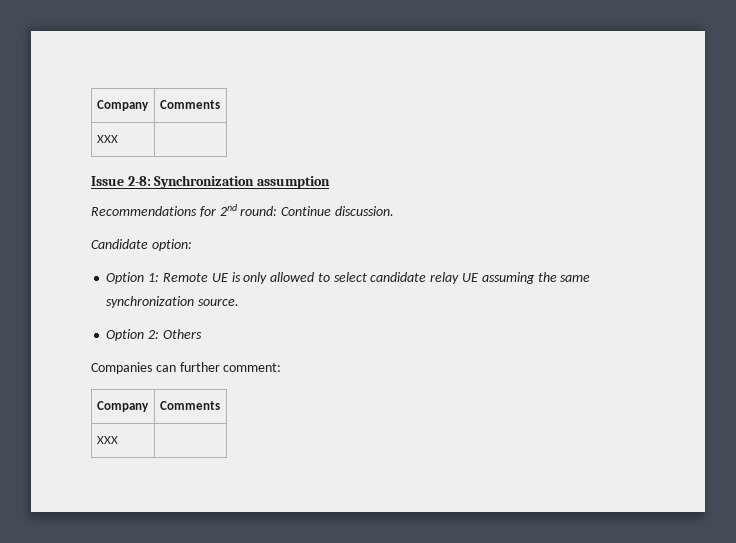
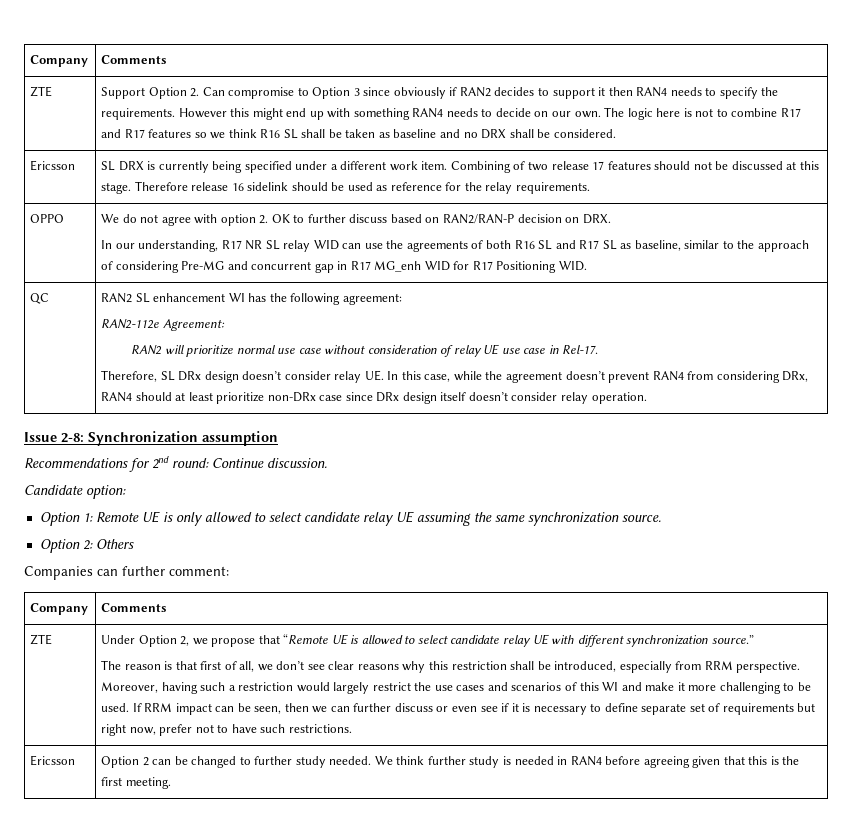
[96,100,149,111] [159,100,220,109] [96,135,118,143] Company | Comments // XXX | -> [30,55,89,67] [101,55,167,64] [30,86,53,97] [101,87,779,99] [101,107,801,120] [101,129,616,139] [30,160,76,171] [101,161,819,173] [101,181,590,194] [30,214,65,223] [101,214,611,226] [101,240,809,252] [101,261,587,273] [30,293,50,304] [101,293,402,305] [101,319,225,331] [131,344,599,357] [101,370,809,383] [101,392,647,404] Company | Comments // ZTE | Support Option 2. Can compromise to Option 3 since obviously if RAN2 decides to support it then RAN4 needs to specify the requirements. However this might end up with something RAN4 needs to decide on our own. The logic here is not to combine R17 and R17 features so we think R16 SL shall be taken as baseline and no DRX shall be considered. // Ericsson | SL DRX is currently being specified under a different work item. Combining of two release 17 features should not be discussed at this stage. Therefore release 16 sidelink should be used as reference for the relay requirements. // OPPO | We do not agree with option 2. OK to further discuss based on RAN2/RAN-P decision on DRX. // In our understanding, R17 NR SL relay WID can use the agreements of both R16 SL and R17 SL as baseline, similar to the approach of considering Pre-MG and concurrent gap in R17 MG_enh WID for R17 Positioning WID. // QC | RAN2 SL enhancement WI has the following agreement: // RAN2-112e Agreement: // RAN2 will prioritize normal use case without consideration of relay UE use case in Rel-17. // Therefore, SL DRx design doesn’t consider relay UE. In this case, while the agreement doesn’t prevent RAN4 from considering DRx, RAN4 should at least prioritize non-DRx case since DRx design itself doesn’t consider relay operation.
[96,436,118,444] XXX | -> [30,634,53,645] [101,634,754,647] [101,660,801,673] [101,682,811,694] [101,703,816,715] [101,724,352,736] [30,755,76,766] [101,756,800,768] [101,777,171,789] ZTE | Under Option 2, we propose that “Remote UE is allowed to select candidate relay UE with different synchronization source.” // The reason is that first of all, we don’t see clear reasons why this restriction shall be introduced, especially from RRM perspective. Moreover, having such a restriction would largely restrict the use cases and scenarios of this WI and make it more challenging to be used. If RRM impact can be seen, then we can further discuss or even see if it is necessary to define separate set of requirements but right now, prefer not to have such restrictions. // Ericsson | Option 2 can be changed to further study needed. We think further study is needed in RAN4 before agreeing given that this is the first meeting.

